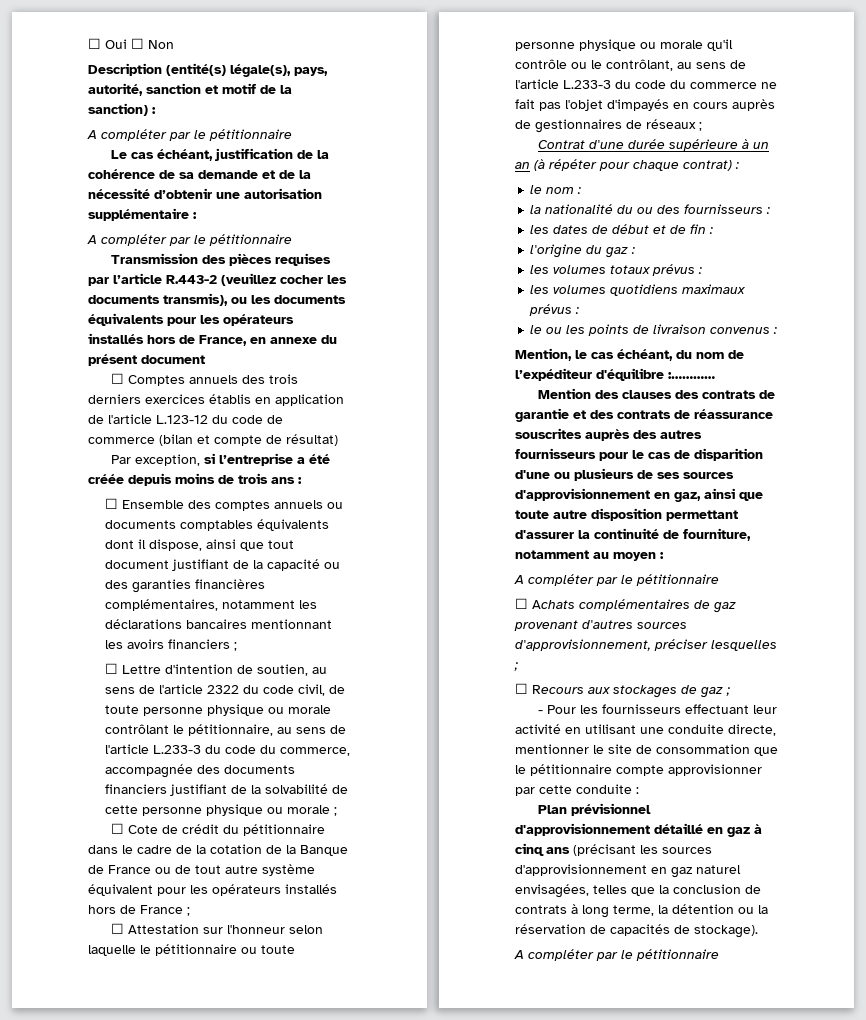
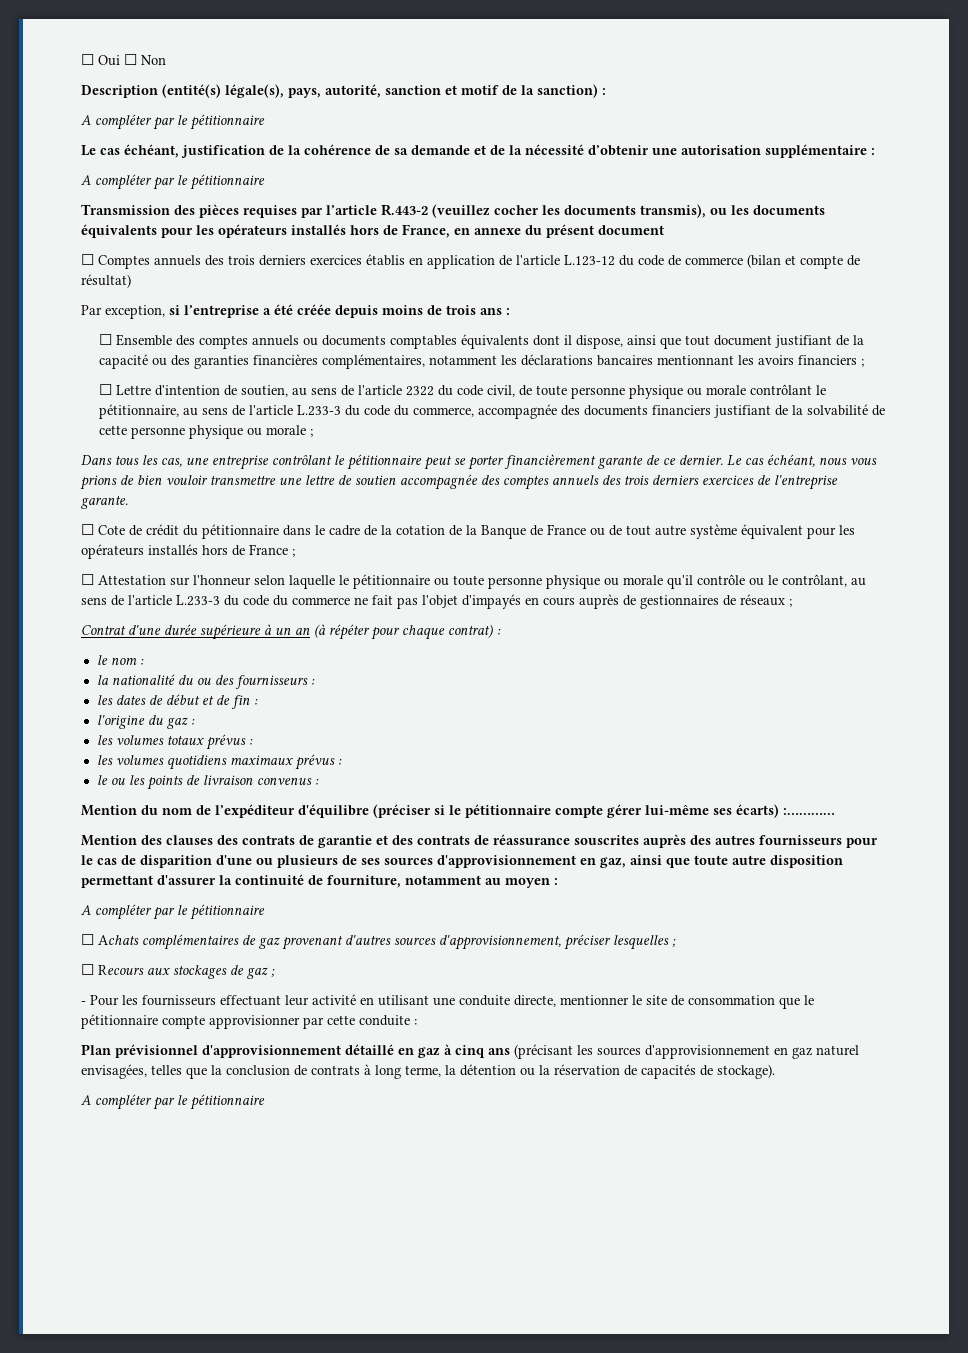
(337, 811) none -> [81,454,877,470] [80,474,838,490] [81,496,128,509] // Dans tous les cas, une entreprise contrôlant le pétitionnaire peut se porter financièrement garante de ce dernier. Le cas échéant, nous vous prions de bien vouloir transmettre une lettre de soutien accompagnée des comptes annuels des trois derniers exercices de l'entreprise garante.
[515,348,673,361] Mention, le cas échéant, -> [81,805,137,816] Mention
(664, 374) none -> [373,804,779,818] (préciser si le pétitionnaire compte gérer lui-même ses écarts)

